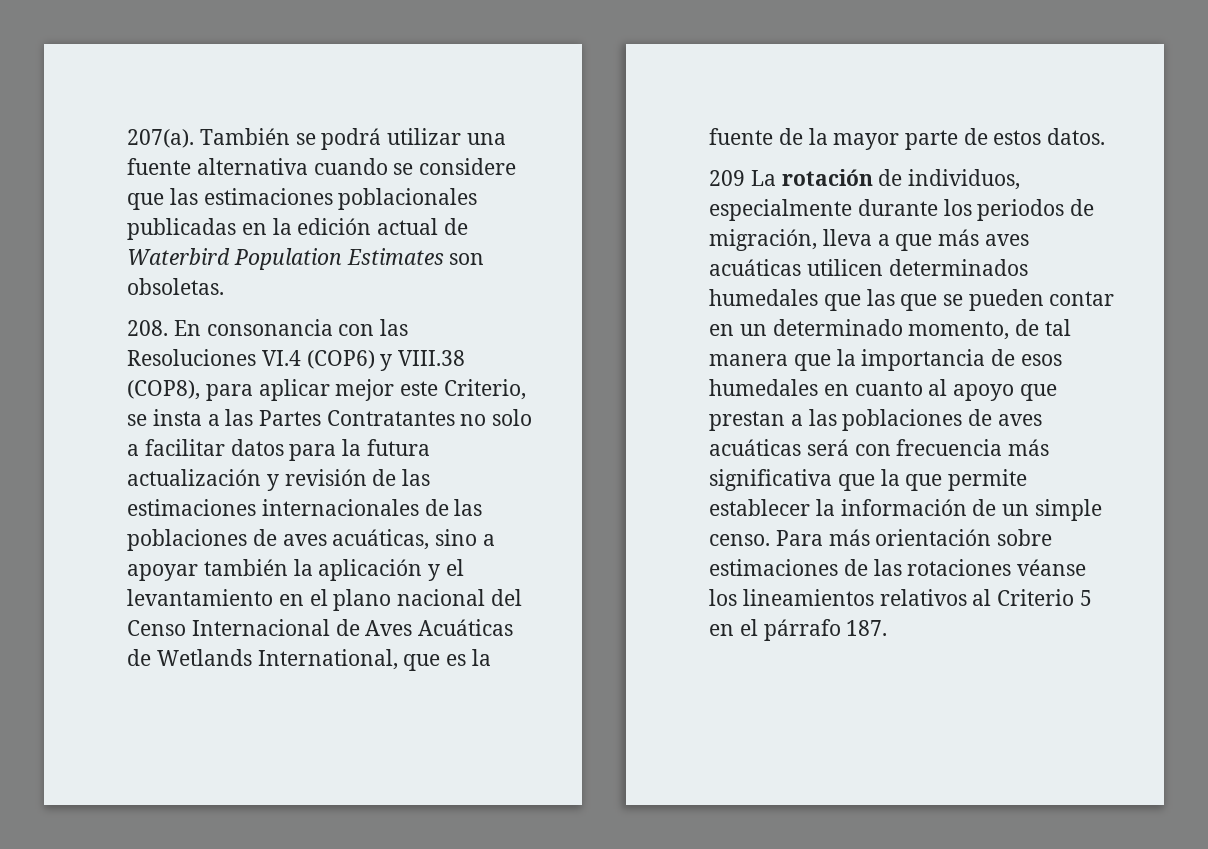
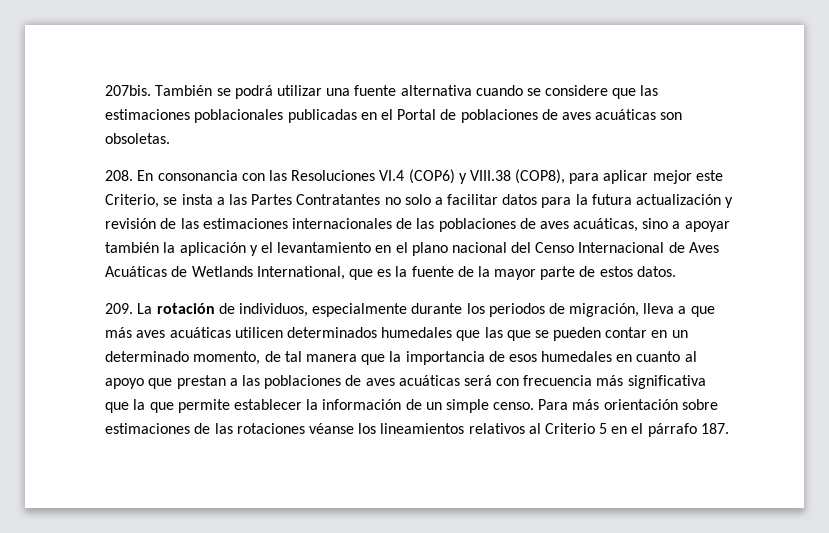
[127,129,195,148] 207(a). -> [105,85,152,96] 207bis.
[272,218,468,235] [127,248,444,270] la edición actual de Waterbird Population Estimates -> [380,109,657,123] el Portal de poblaciones de aves acuáticas
[709,170,746,186] 209 -> [105,303,134,314] 209.

